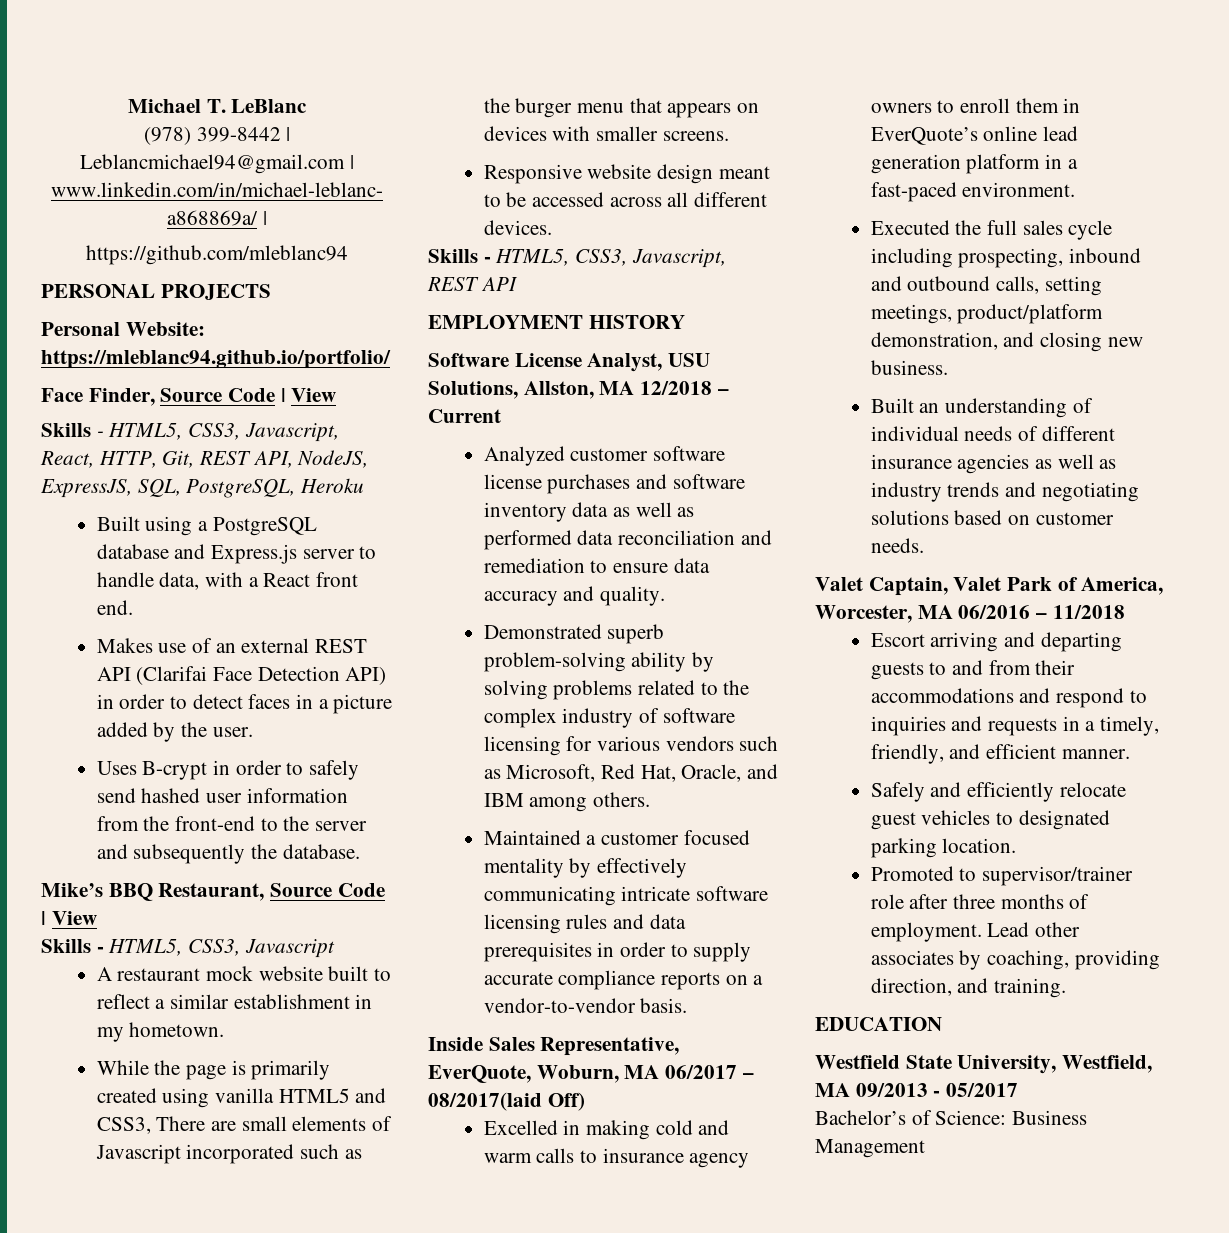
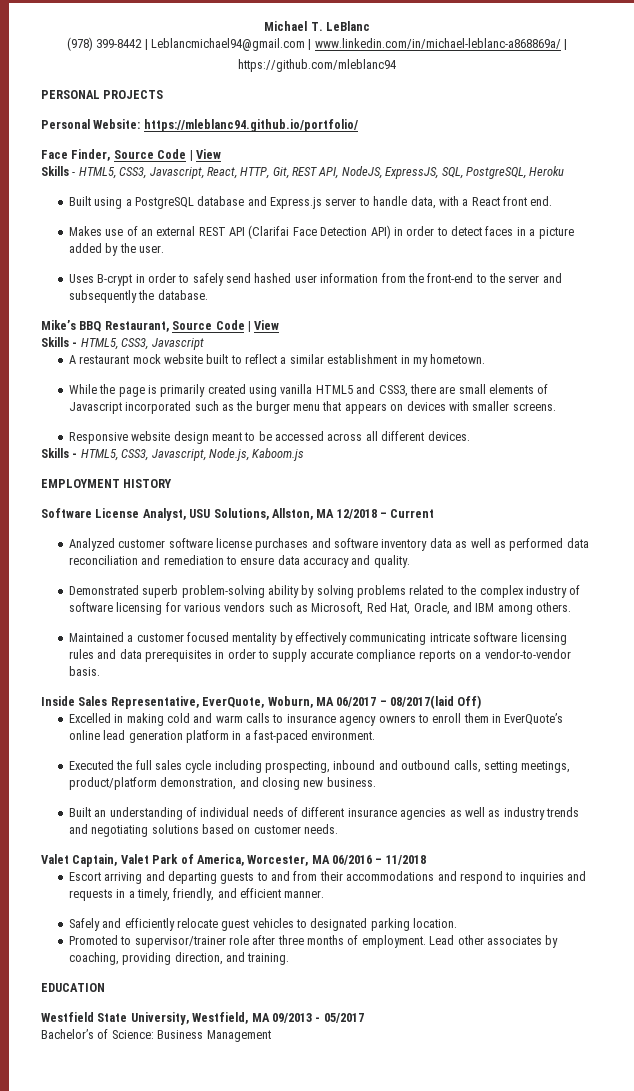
[156,1116,206,1131] There -> [409,384,436,394] there
[427,277,518,291] REST API -> [208,448,305,461] Node.js, Kaboom.js

